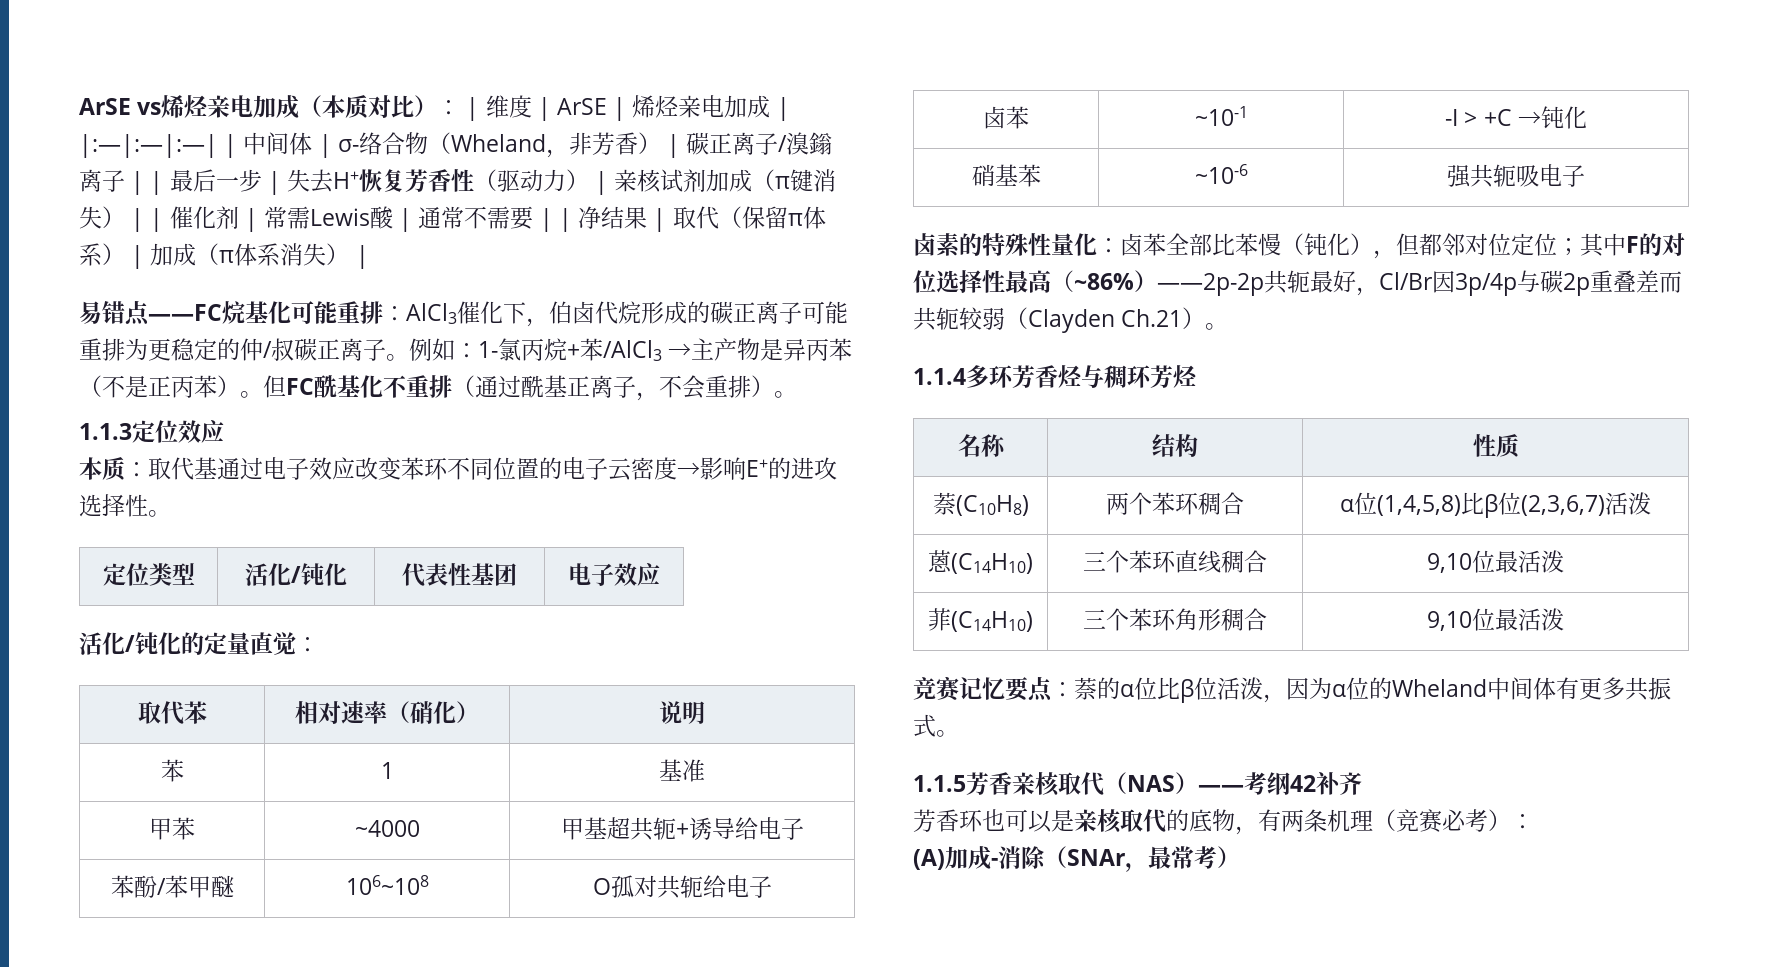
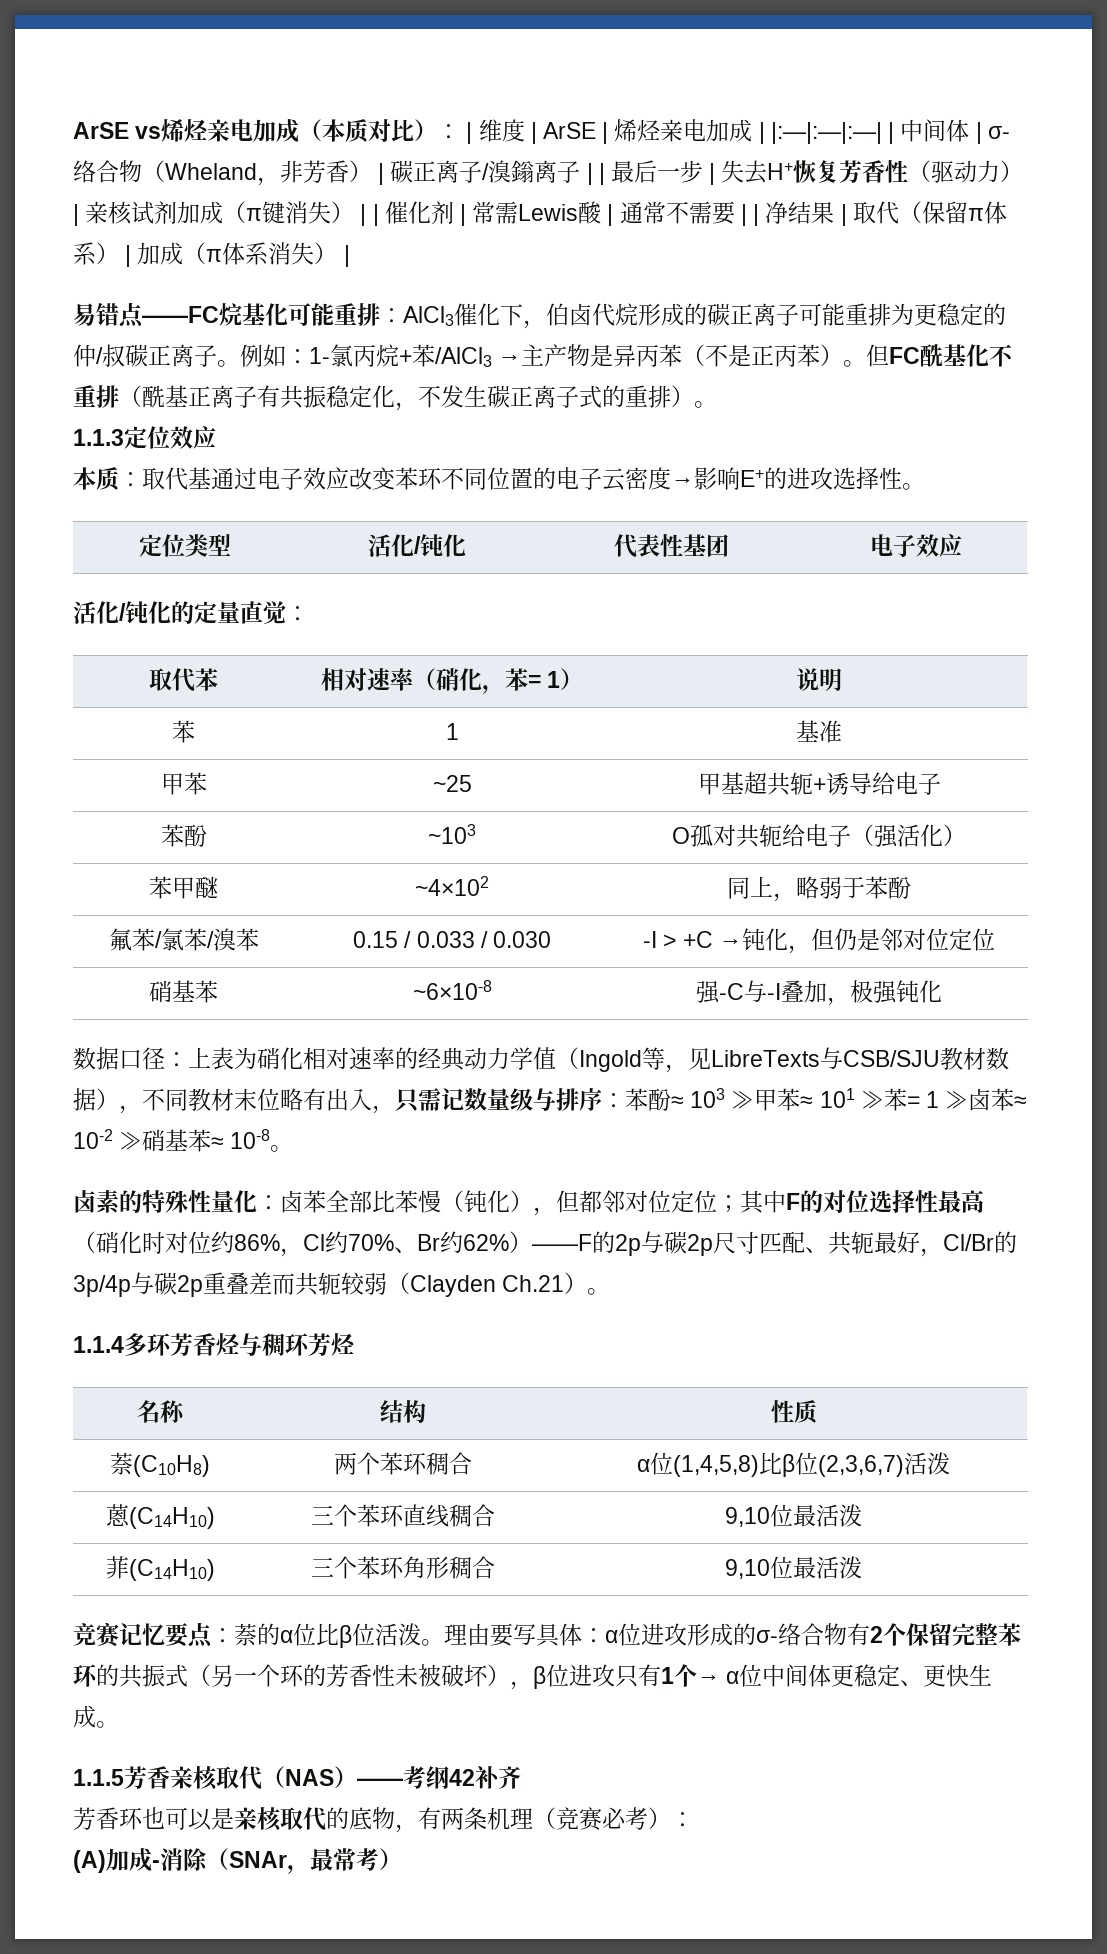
[475,375,521,398] 通过 -> (142, 396) none
[636,375,705,401] ，不会 -> [257,385,625,411] 有共振稳定化，不发生碳正离子式的
(456, 712) none -> [481,668,561,694] ，苯= 1
[354,820,420,837] ~4000 -> [432,775,472,792] ~25
[156,875,234,898] [345,875,429,895] /苯甲醚 | 106~108 -> [428,824,476,844] | ~103
[983,106,1029,129] [1194,106,1248,126] // 卤苯 | ~10-1 -> [851,824,966,848] [149,876,218,899] [415,876,489,896] [727,876,911,902] [108,928,259,951] [353,931,551,948] （强活化） // 苯甲醚 | ~4×102 | 同上，略弱于苯酚 // 氟苯/氯苯/溴苯 | 0.15 / 0.033 / 0.030
(1587, 117) none -> [787,928,995,954] ，但仍是邻对位定位
[1194,164,1248,184] [1447,164,1585,188] ~10-6 | 强共轭吸电子 -> [412,980,492,1000] [696,980,942,1006] [73,1047,1009,1073] [73,1088,1028,1114] [73,1129,294,1152] ~6×10-8 | 强-C与-I叠加，极强钝化 // 数据口径：上表为硝化相对速率的经典动力学值（Ingold等，见LibreTexts与CSB/SJU教材数据），不同教材末位略有出入，只需记数量级与排序：苯酚≈ 103 ≫甲苯≈ 101 ≫苯= 1 ≫卤苯≈ 10-2 ≫硝基苯≈ 10-8。
[1074,270,1264,296] ~86%）——2p-2p -> [96,1231,828,1257] 硝化时对位约86%，Cl约70%、Br约62%）——F的2p与碳2p尺寸匹配、
[1432,271,1455,293] 因 -> [994,1231,1017,1254] 的
[1263,677,1671,703] [913,714,936,737] ，因为α位的Wheland中间体有更多共振式 -> [421,1623,1021,1647] [73,1664,993,1690] [73,1705,96,1728] 。理由要写具体：α位进攻形成的σ-络合物有2个保留完整苯环的共振式（另一个环的芳香性未被破坏），β位进攻只有1个→ α位中间体更稳定、更快生成

